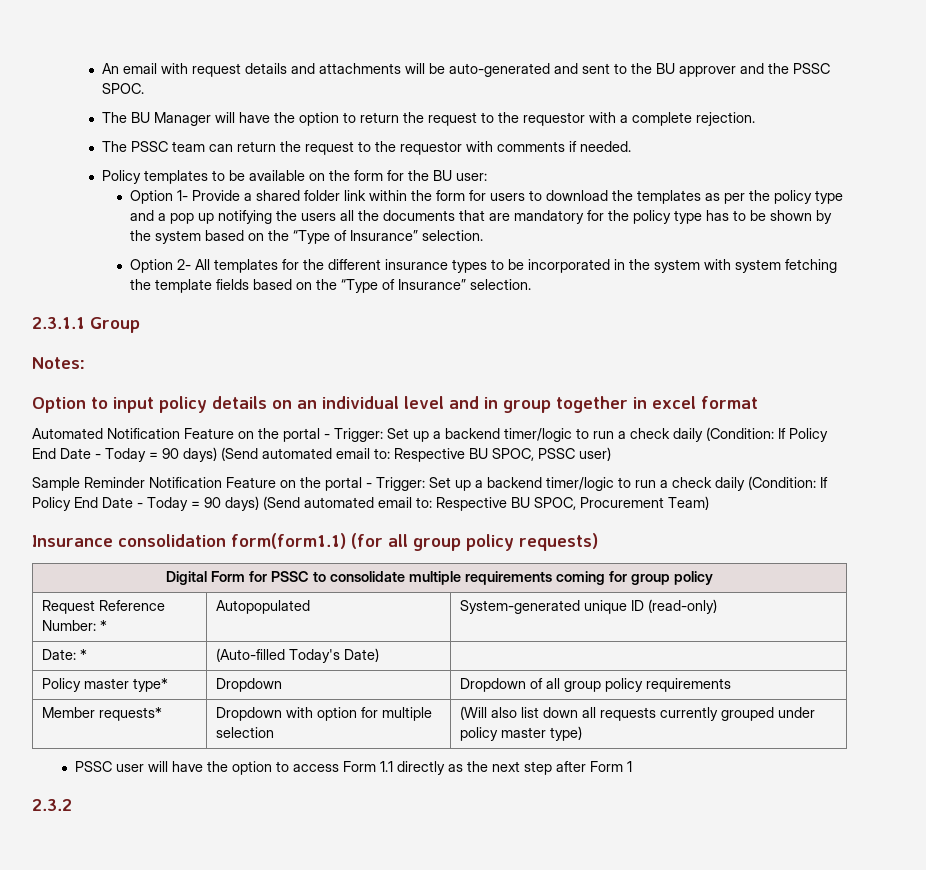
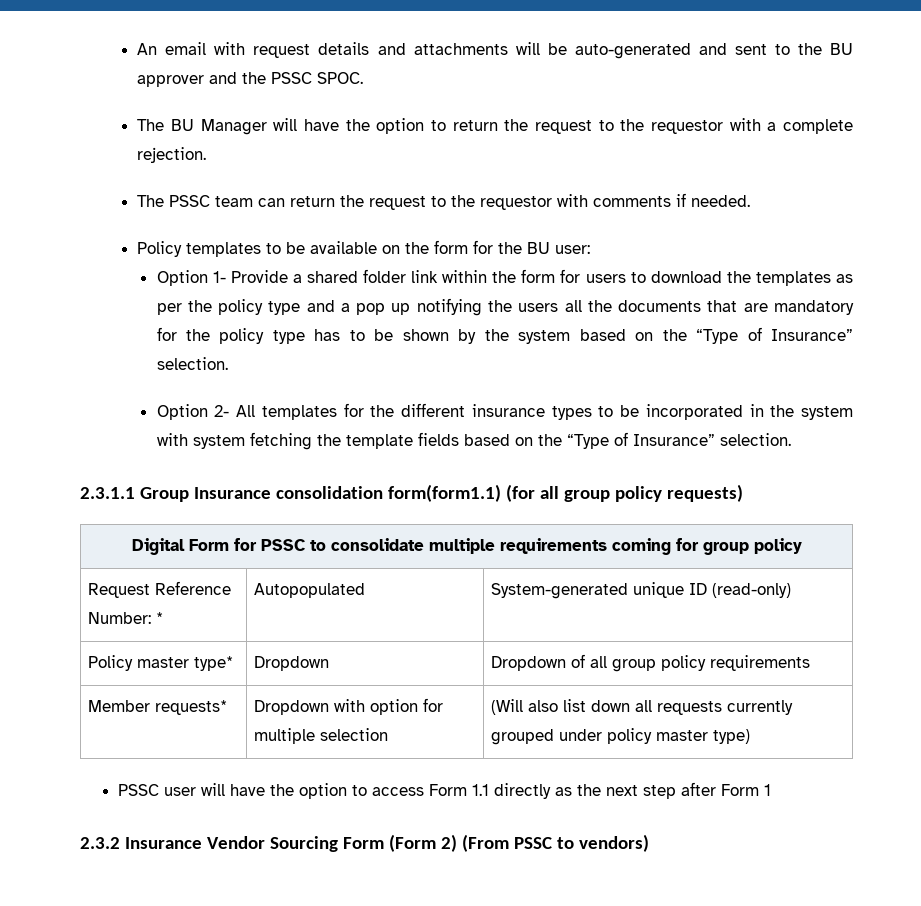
[32,357,85,369] [32,396,758,413] [32,427,828,442] [32,447,611,462] [32,476,828,491] [32,496,709,511] // Notes: // Option to input policy details on an individual level and in group together in excel format // Automated Notification Feature on the portal - Trigger: Set up a backend timer/logic to run a check daily (Condition: If Policy End Date - Today = 90 days) (Send automated email to: Respective BU SPOC, PSSC user) // Sample Reminder Notification Feature on the portal - Trigger: Set up a backend timer/logic to run a check daily (Condition: If Policy End Date - Today = 90 days) (Send automated email to: Respective BU SPOC, Procurement Team) // -> (189, 494) none
[41,649,87,660] [215,648,379,663] // Date: * | (Auto-filled Today's Date) | -> (792, 590) none
(72, 805) none -> [124,834,649,852] Insurance Vendor Sourcing Form (Form 2) (From PSSC to vendors)

